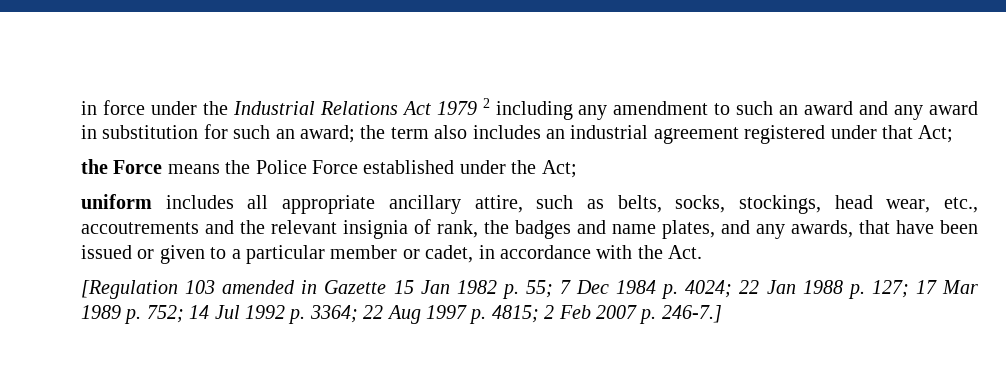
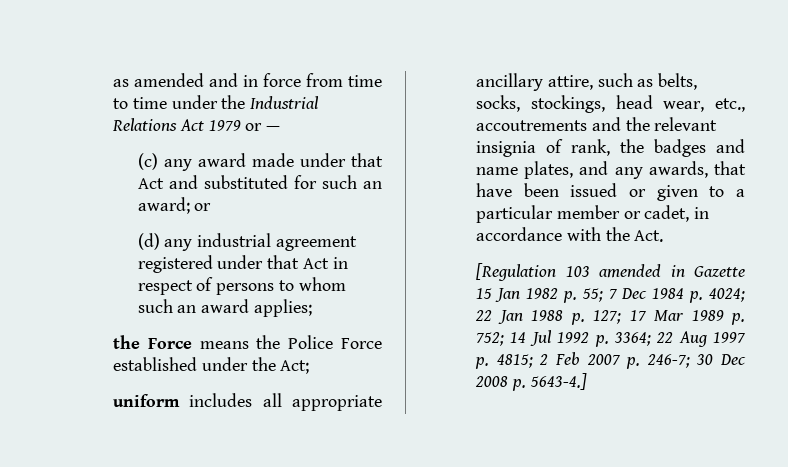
[81,100,146,115] in force -> [113,73,382,87] [113,97,167,109] as amended and in force from time to time
[482,98,978,120] [81,124,566,143] 2 including any amendment to such an award and any award in substitution for such an award; the term also includes an -> [245,123,281,131] [137,153,383,171] [137,175,382,189] [137,197,212,214] [137,233,193,251] or — // (c) any award made under that Act and substituted for such an award; or // (d) any
[918,125,954,143] Act; -> [302,257,348,269] [137,277,346,295] [137,299,312,317] Act in respect of persons to whom such an award applies;
[661,305,722,323] 246-7.] -> [646,354,746,368] [475,373,587,391] 246-7; 30 Dec 2008 p. 5643-4.]

